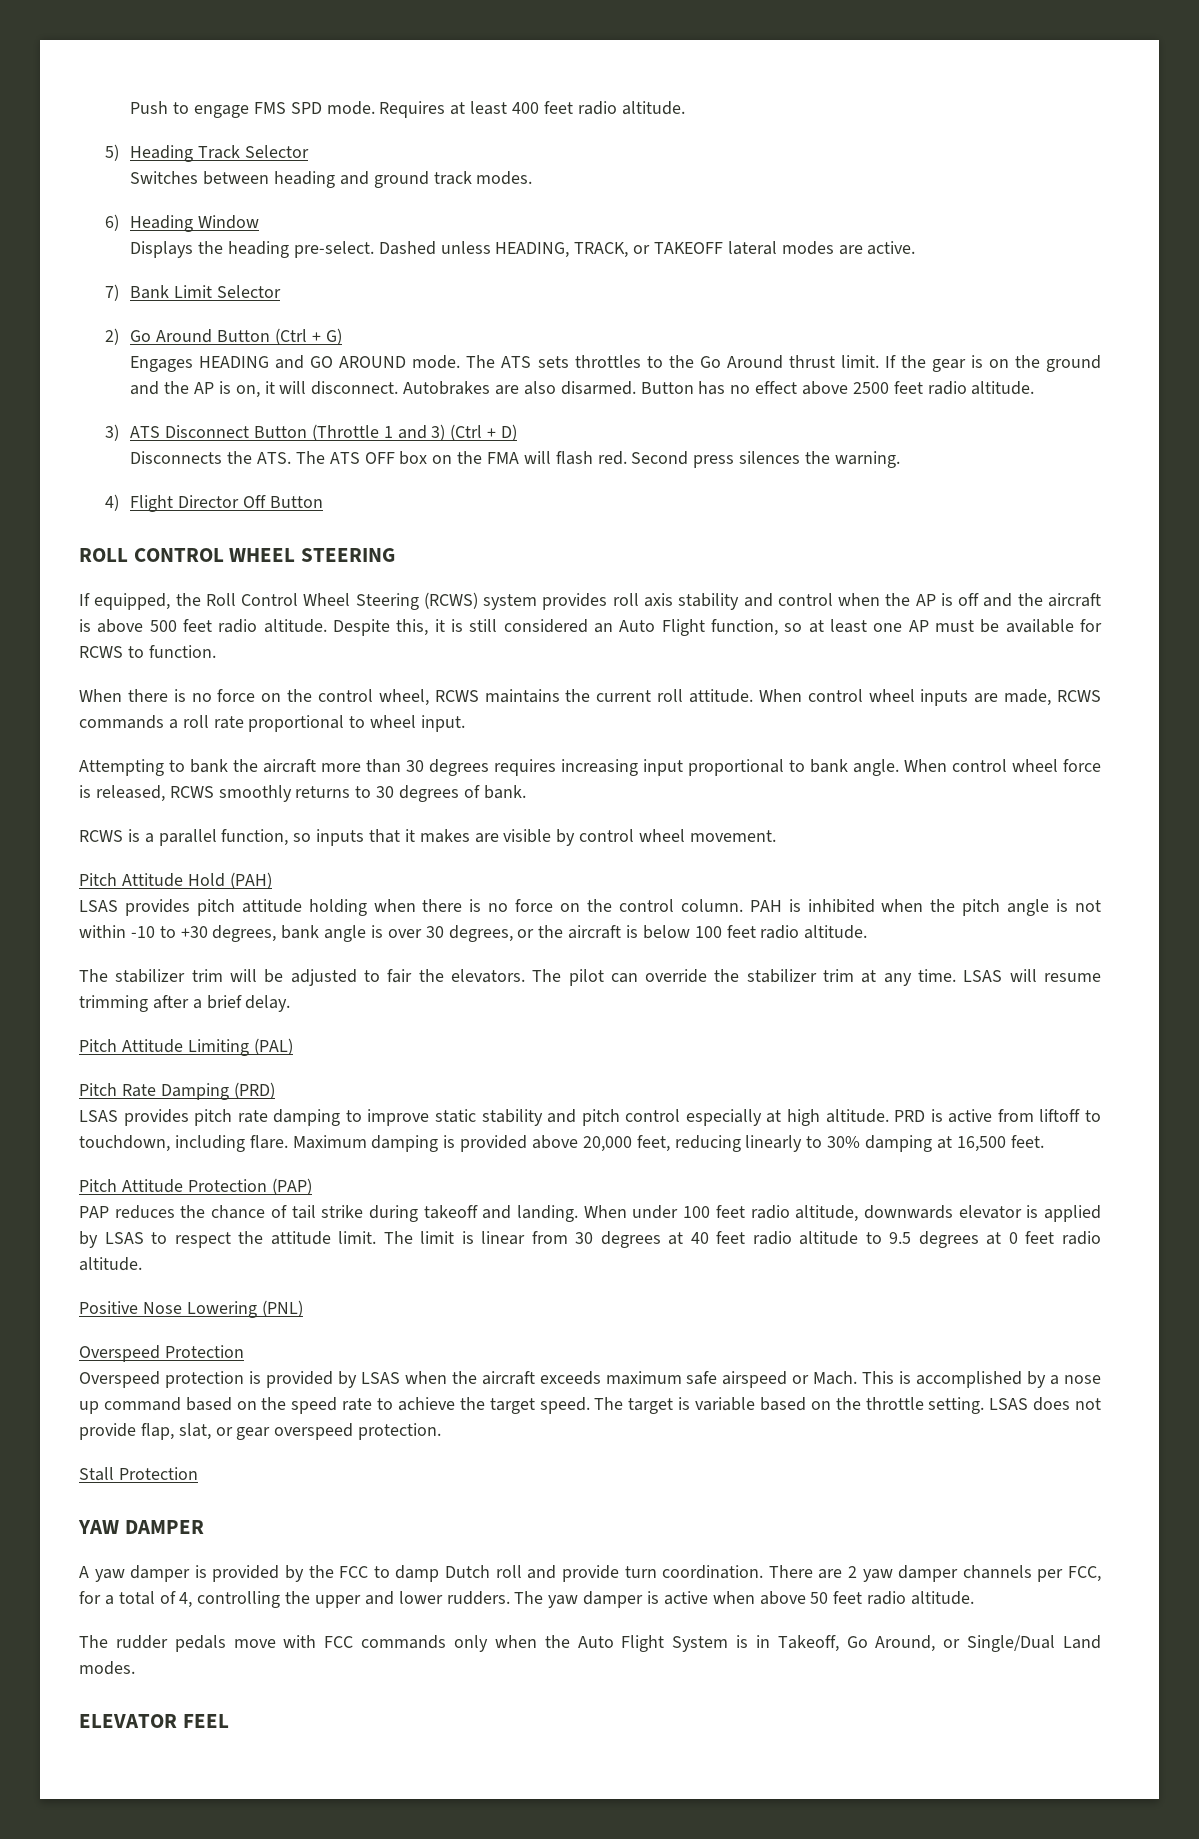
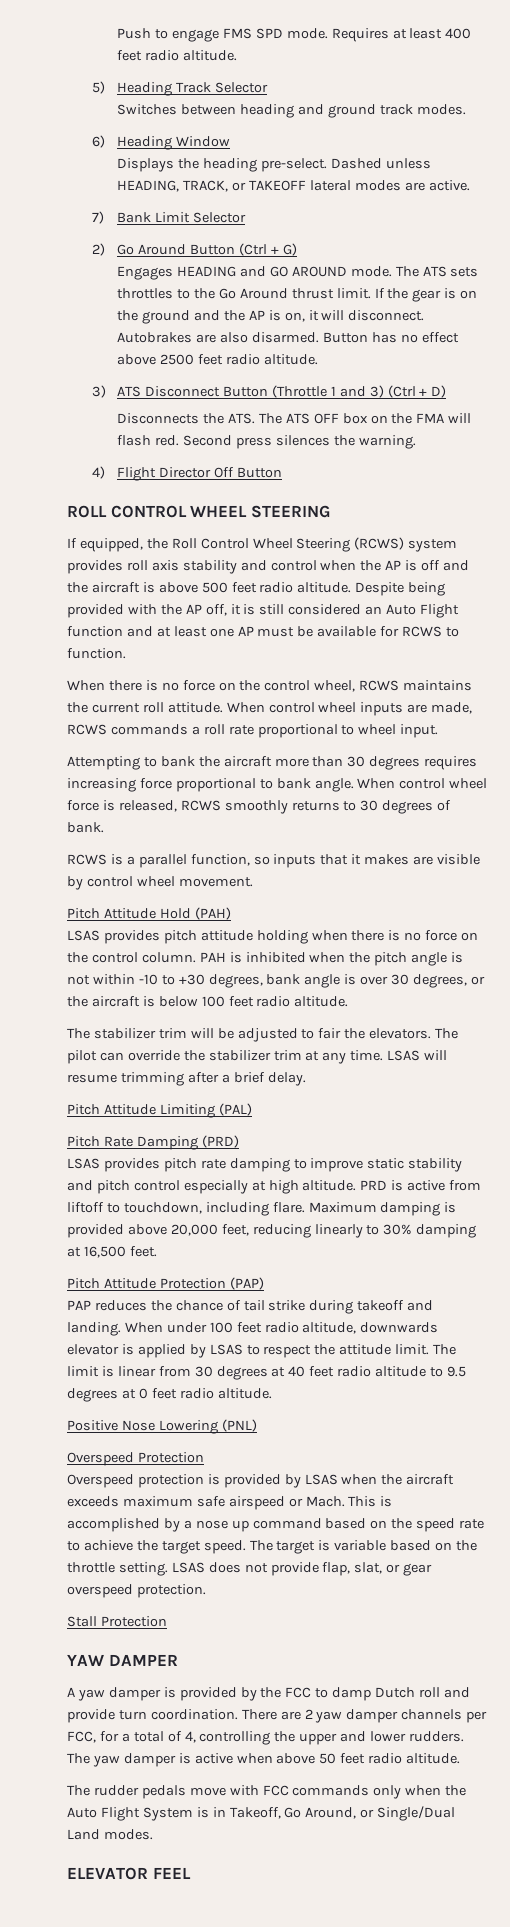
[396,619,429,636] this, -> [408,582,446,596] [67,604,227,618] being provided with the AP off,
[711,619,803,636] function, so -> [67,626,153,637] function and
[643,759,683,776] input -> [139,778,172,789] force

